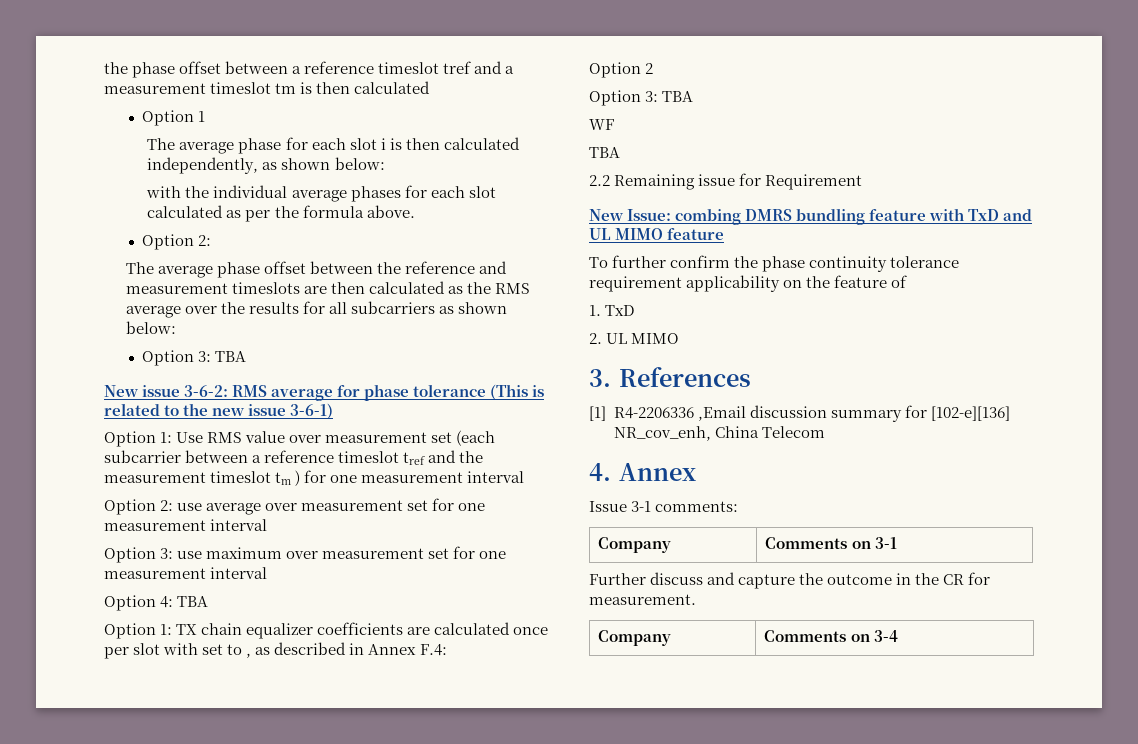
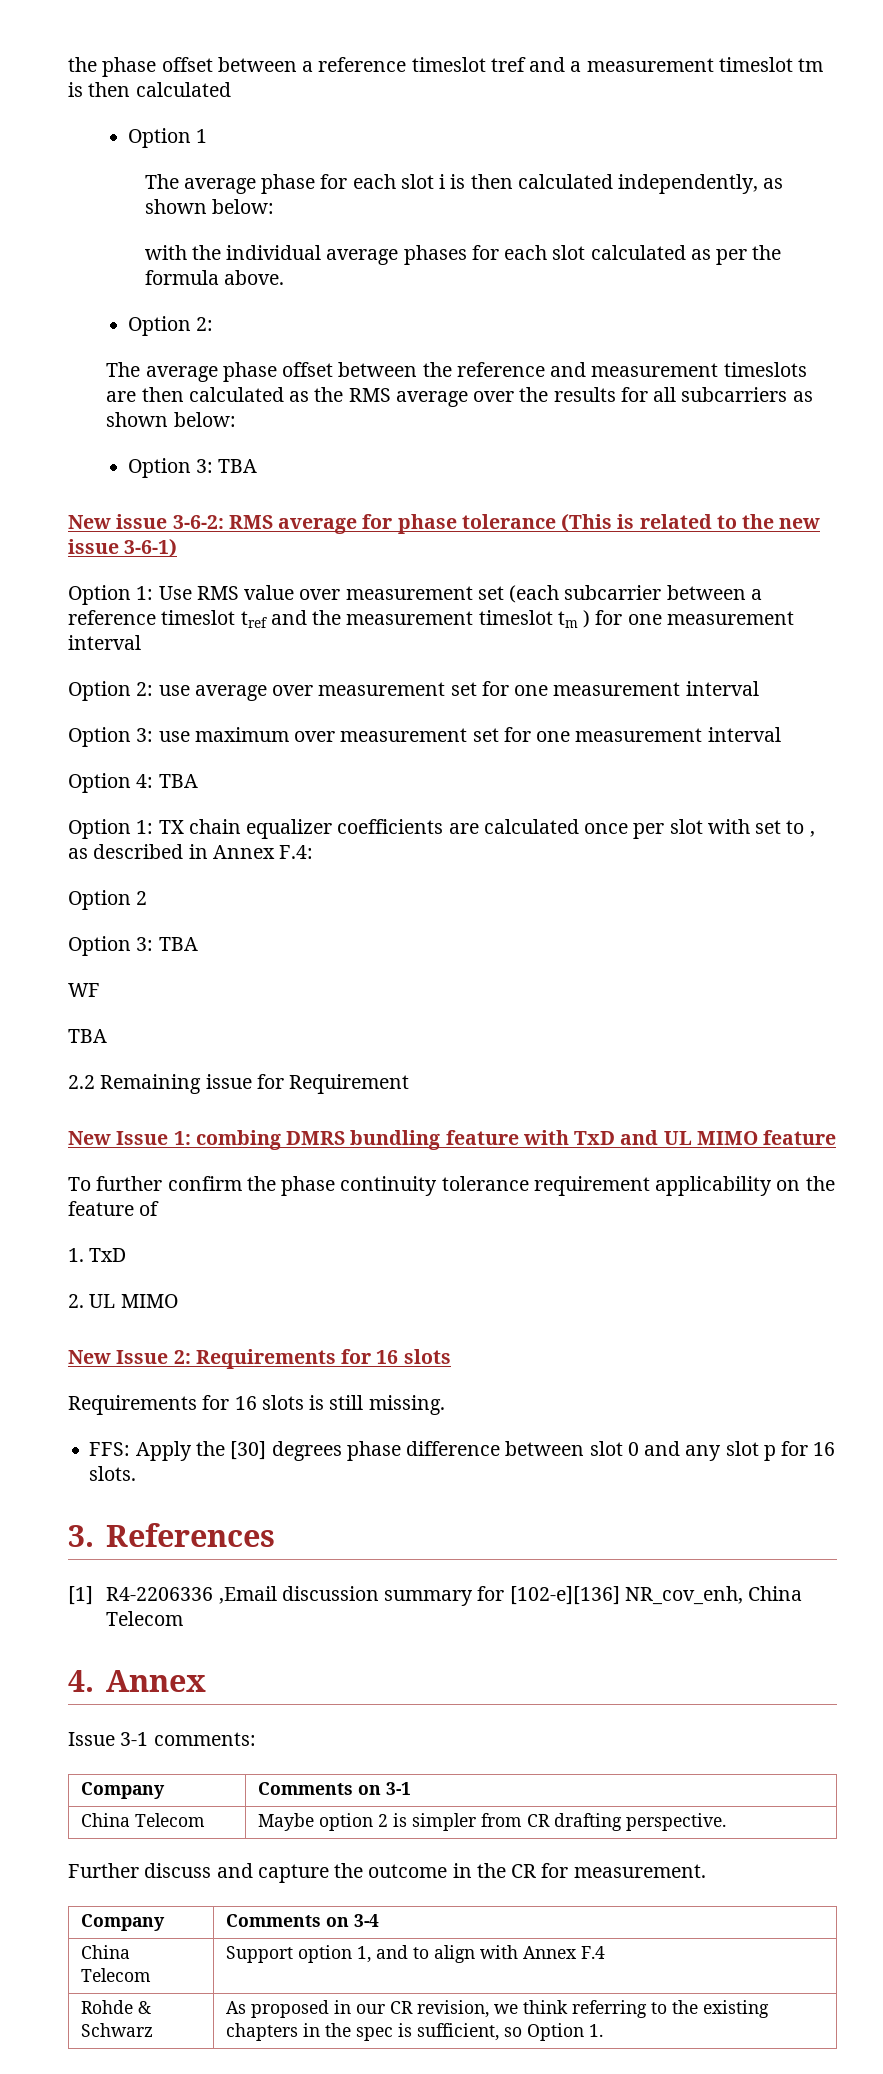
[627,209,672,221] Issue: -> [116,1131,191,1145] Issue 1:
(680, 338) none -> [68,1349,451,1369] [68,1395,445,1415] [89,1441,836,1461] [89,1466,137,1481] // New Issue 2: Requirements for 16 slots // Requirements for 16 slots is still missing. // FFS: Apply the [30] degrees phase difference between slot 0 and any slot p for 16 slots.
(897, 543) none -> [80,1813,205,1827] [257,1813,726,1831] // China Telecom | Maybe option 2 is simpler from CR drafting perspective.
(898, 636) none -> [80,1945,130,1959] [80,1968,151,1982] [225,1945,605,1963] [80,2000,151,2014] [80,2023,153,2037] [225,2000,769,2018] [225,2023,603,2041] // China Telecom | Support option 1, and to align with Annex F.4 // Rohde & Schwarz | As proposed in our CR revision, we think referring to the existing chapters in the spec is sufficient, so Option 1.

